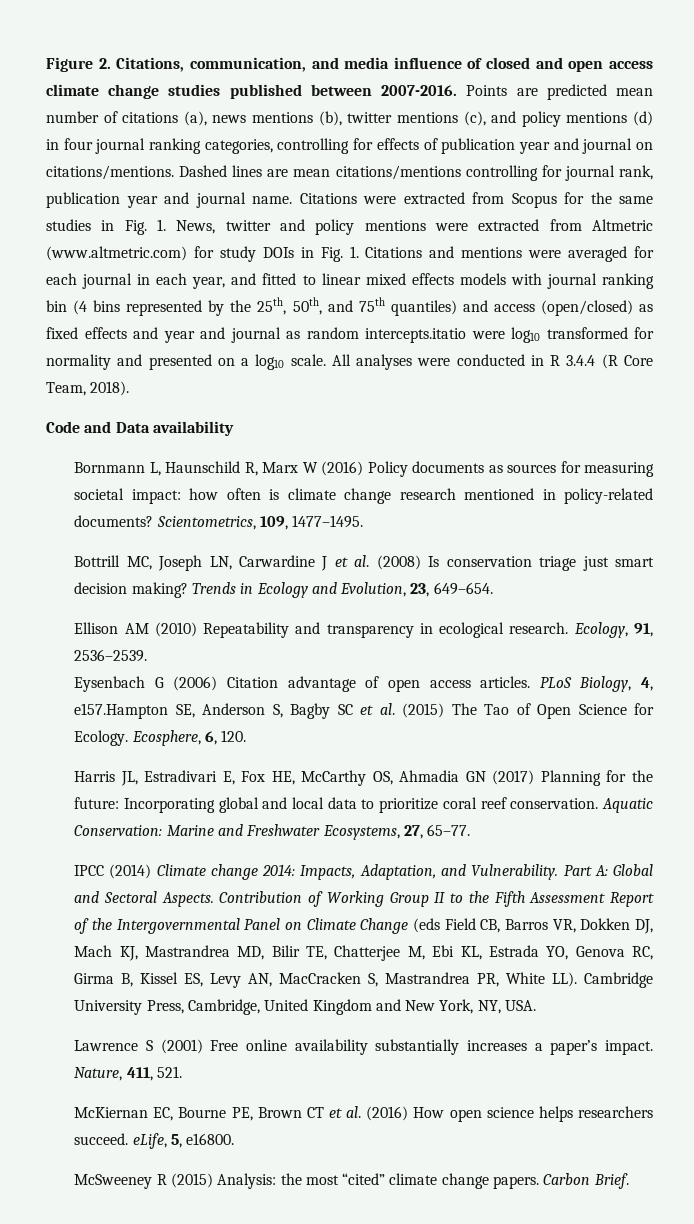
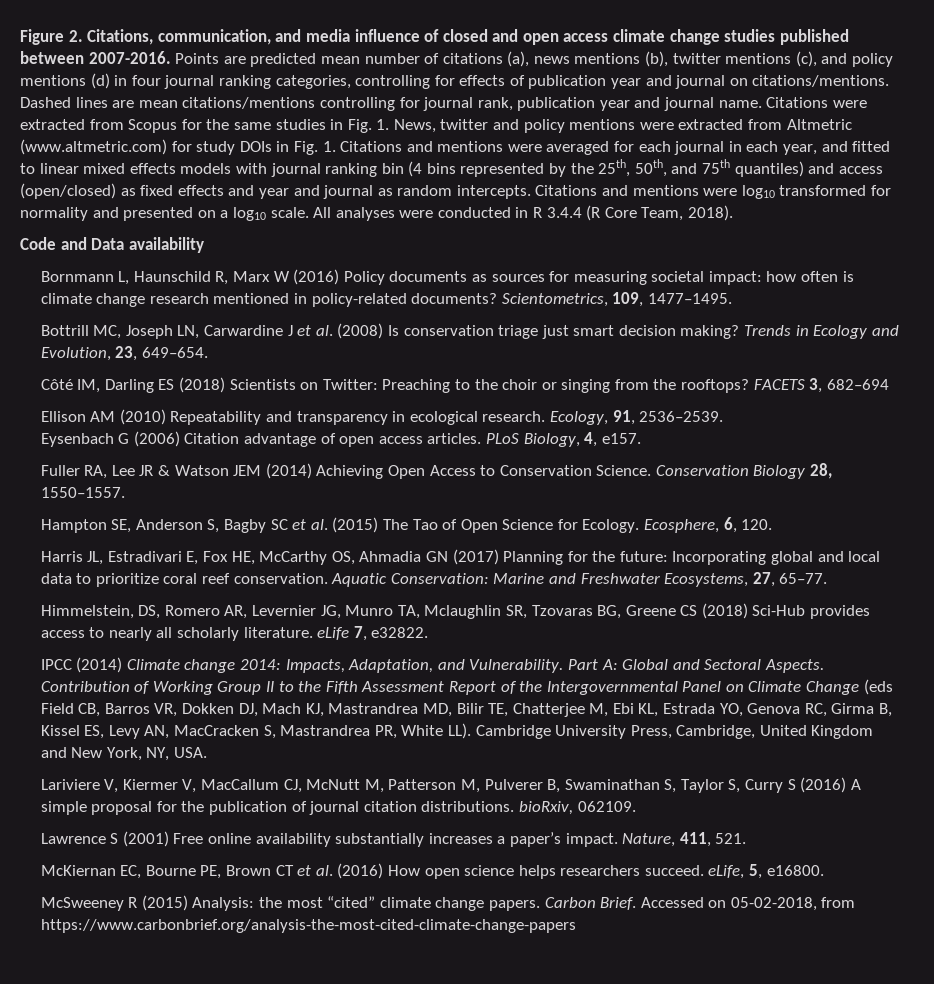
[365,328,466,343] intercepts.itatio -> [456,185,699,199] intercepts. Citations and mentions
(493, 588) none -> [40,377,889,393] // Côté IM, Darling ES (2018) Scientists on Twitter: Preaching to the choir or singing from the rooftops? FACETS 3, 682–694
[74,703,169,719] e157.Hampton -> [601,433,641,444] [40,463,833,479] [40,487,125,498] [40,519,107,533] e157. // Fuller RA, Lee JR & Watson JEM (2014) Achieving Open Access to Conservation Science. Conservation Biology 28, 1550–1557. // Hampton
(471, 830) none -> [40,603,871,619] [40,626,429,641] // Himmelstein, DS, Romero AR, Levernier JG, Munro TA, Mclaughlin SR, Tzovaras BG, Greene CS (2018) Sci-Hub provides access to nearly all scholarly literature. eLife 7, e32822.
(537, 1005) none -> [40,777,861,793] [40,801,636,815] // Lariviere V, Kiermer V, MacCallum CJ, McNutt M, Patterson M, Pulverer B, Swaminathan S, Taylor S, Curry S (2016) A simple proposal for the publication of journal citation distributions. bioRxiv, 062109.
(629, 1181) none -> [640,897,856,911] [40,919,576,933] Accessed on 05-02-2018, from https://www.carbonbrief.org/analysis-the-most-cited-climate-change-papers

